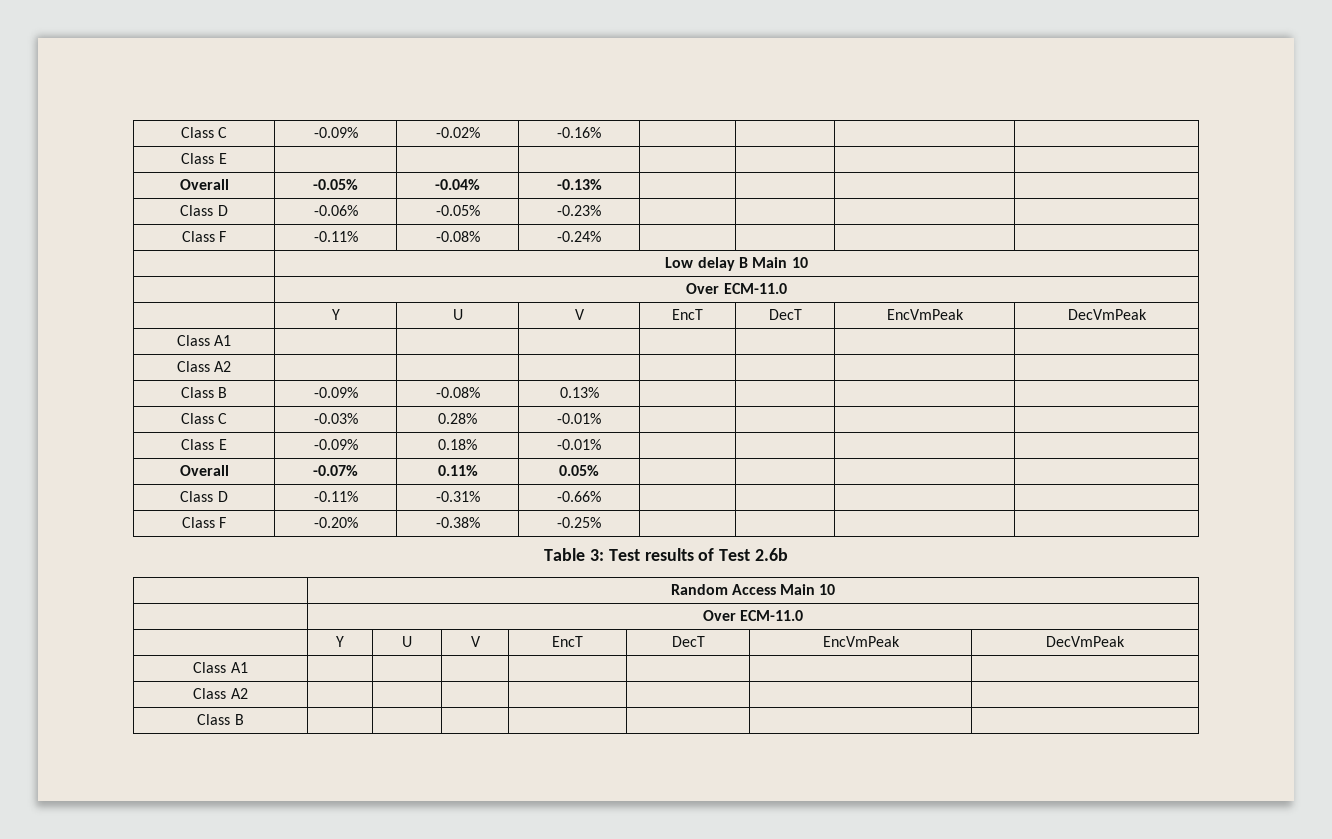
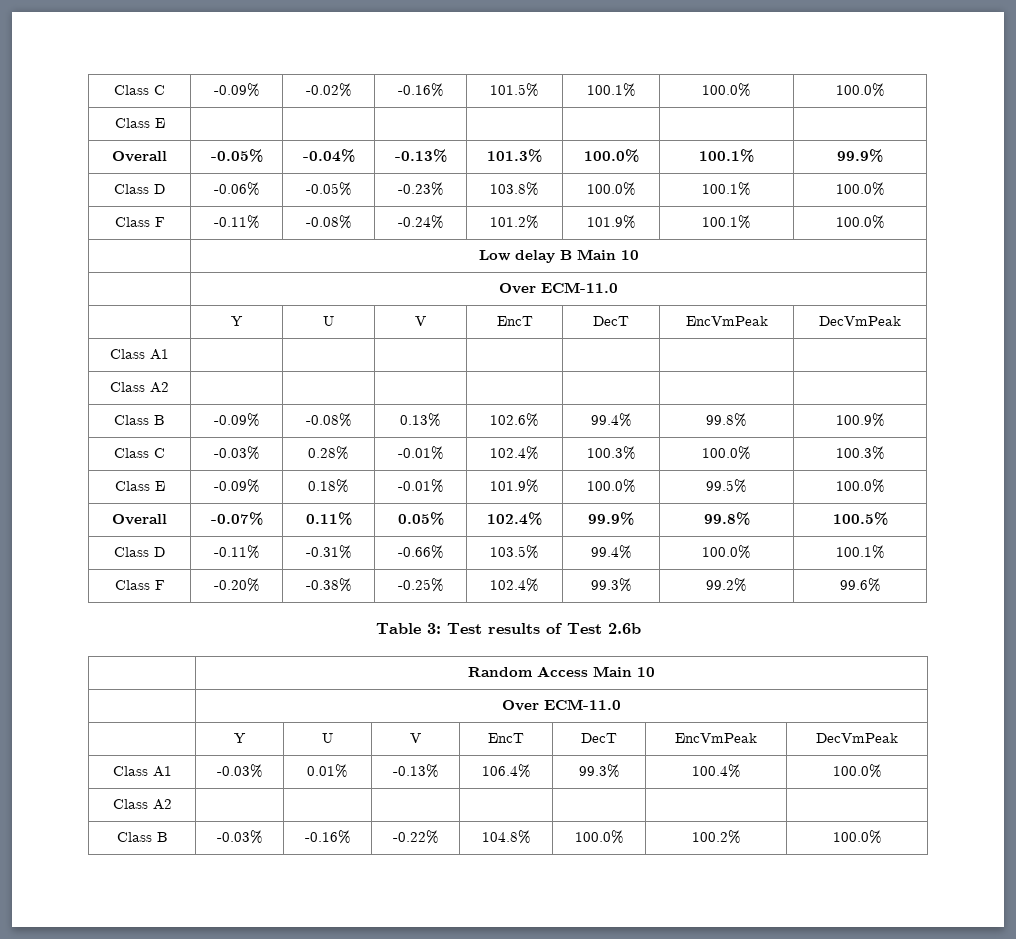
(601, 132) | | | -> [490,83,539,97] [586,83,636,97] [702,83,751,97] [835,83,885,97] 101.5% | 100.1% | 100.0% | 100.0%
(602, 184) | | | -> [487,149,542,162] [583,149,639,162] [699,149,754,162] [837,149,883,162] 101.3% | 100.0% | 100.1% | 99.9%
(601, 210) | | | -> [490,182,539,196] [586,182,636,196] [702,182,751,196] [835,182,885,196] 103.8% | 100.0% | 100.1% | 100.0%
(601, 236) | | | -> [490,215,539,229] [586,215,636,229] [702,215,751,229] [835,215,885,229] 101.2% | 101.9% | 100.1% | 100.0%
(599, 392) | | | -> [490,413,539,427] [590,413,632,427] [706,413,747,427] [835,413,885,427] 102.6% | 99.4% | 99.8% | 100.9%
(601, 418) | | | -> [490,446,539,460] [586,446,636,460] [702,446,751,460] [835,446,885,460] 102.4% | 100.3% | 100.0% | 100.3%
(601, 444) | | | -> [490,479,539,493] [586,479,636,493] [706,479,747,493] [835,479,885,493] 101.9% | 100.0% | 99.5% | 100.0%
(599, 470) | | | -> [487,512,542,525] [588,512,634,525] [703,512,750,525] [832,512,888,525] 102.4% | 99.9% | 99.8% | 100.5%
(601, 496) | | | -> [490,545,539,559] [590,545,632,559] [702,545,751,559] [835,545,885,559] 103.5% | 99.4% | 100.0% | 100.1%
(601, 522) | | | -> [490,578,539,592] [590,578,632,592] [706,578,747,592] [839,578,881,592] 102.4% | 99.3% | 99.2% | 99.6%
[193,688,248,699] [197,714,244,725] | | | | | | // Class A2 | | | | | | | // Class B | | | | | | | -> [216,764,263,778] [307,764,348,778] [392,764,439,778] [481,764,531,778] [578,764,620,778] [691,764,741,778] [832,764,882,778] [112,799,172,810] [116,832,168,842] [216,830,263,844] [304,830,351,844] [392,830,439,844] [481,830,531,844] [574,830,624,844] [691,830,741,844] [832,830,882,844] -0.03% | 0.01% | -0.13% | 106.4% | 99.3% | 100.4% | 100.0% // Class A2 | | | | | | | // Class B | -0.03% | -0.16% | -0.22% | 104.8% | 100.0% | 100.2% | 100.0%

